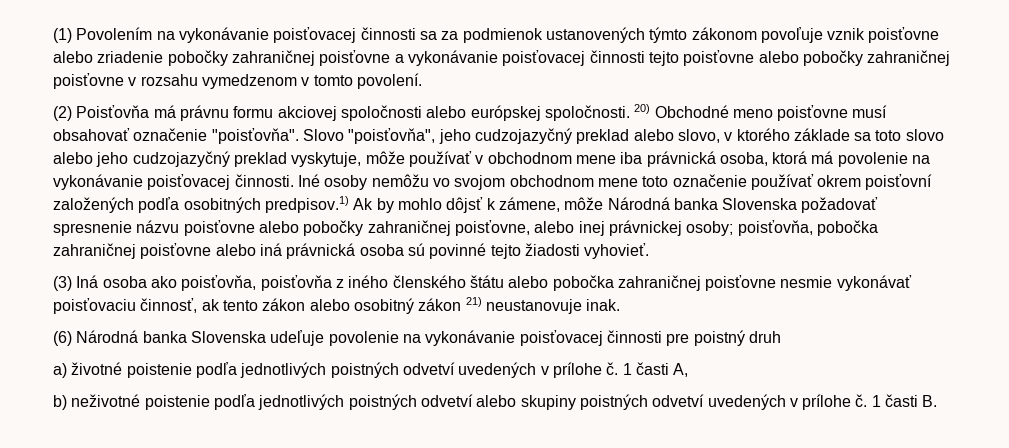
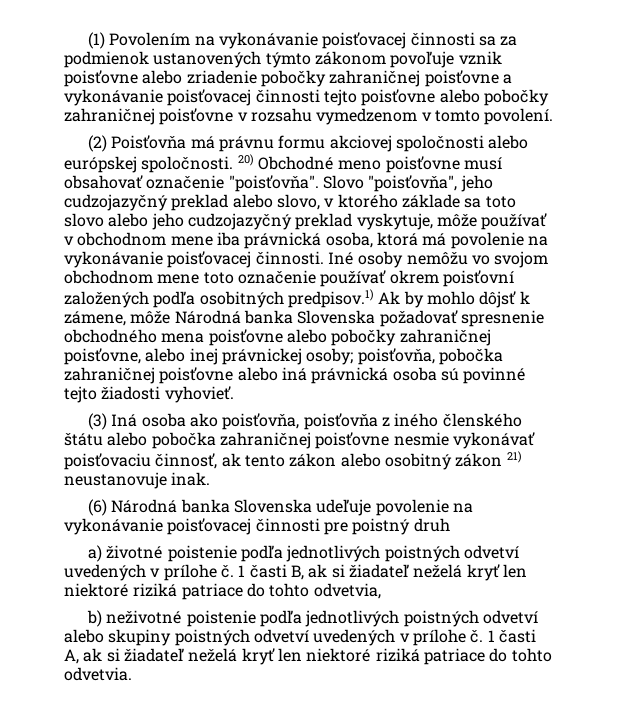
[136,220,180,233] názvu -> [64,329,205,343] obchodného mena
[673,363,689,377] A, -> [290,564,527,581] [64,583,381,600] B, ak si žiadateľ neželá kryť len niektoré riziká patriace do tohto odvetvia,
[922,395,938,407] B. -> [64,648,552,665] [64,667,132,681] A, ak si žiadateľ neželá kryť len niektoré riziká patriace do tohto odvetvia.

